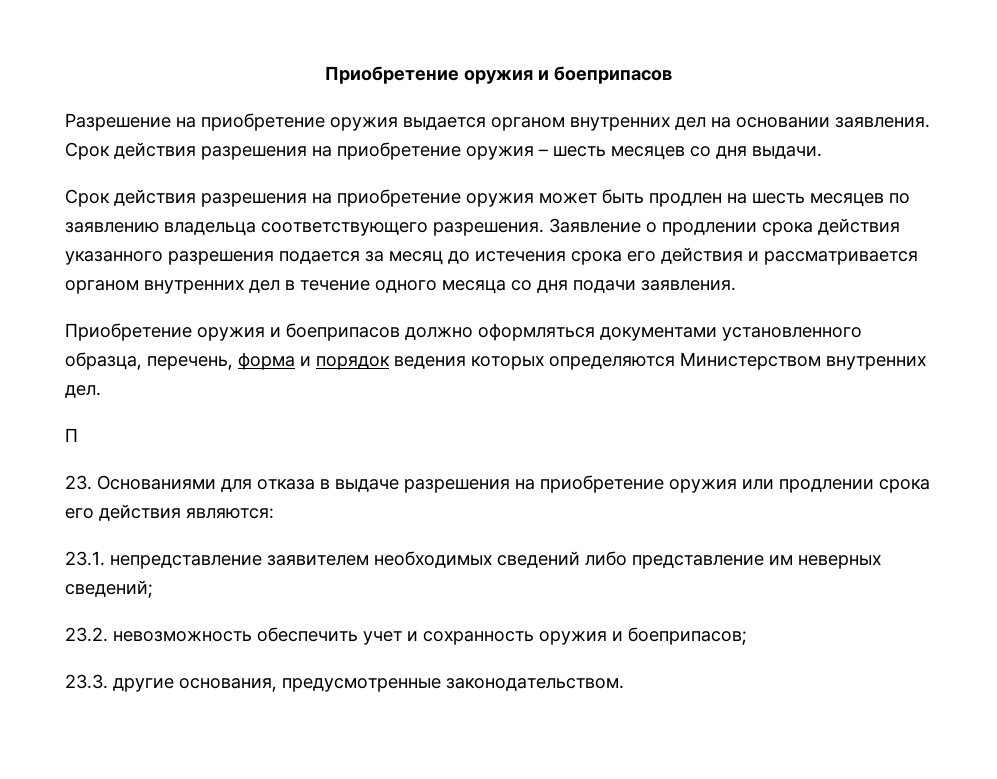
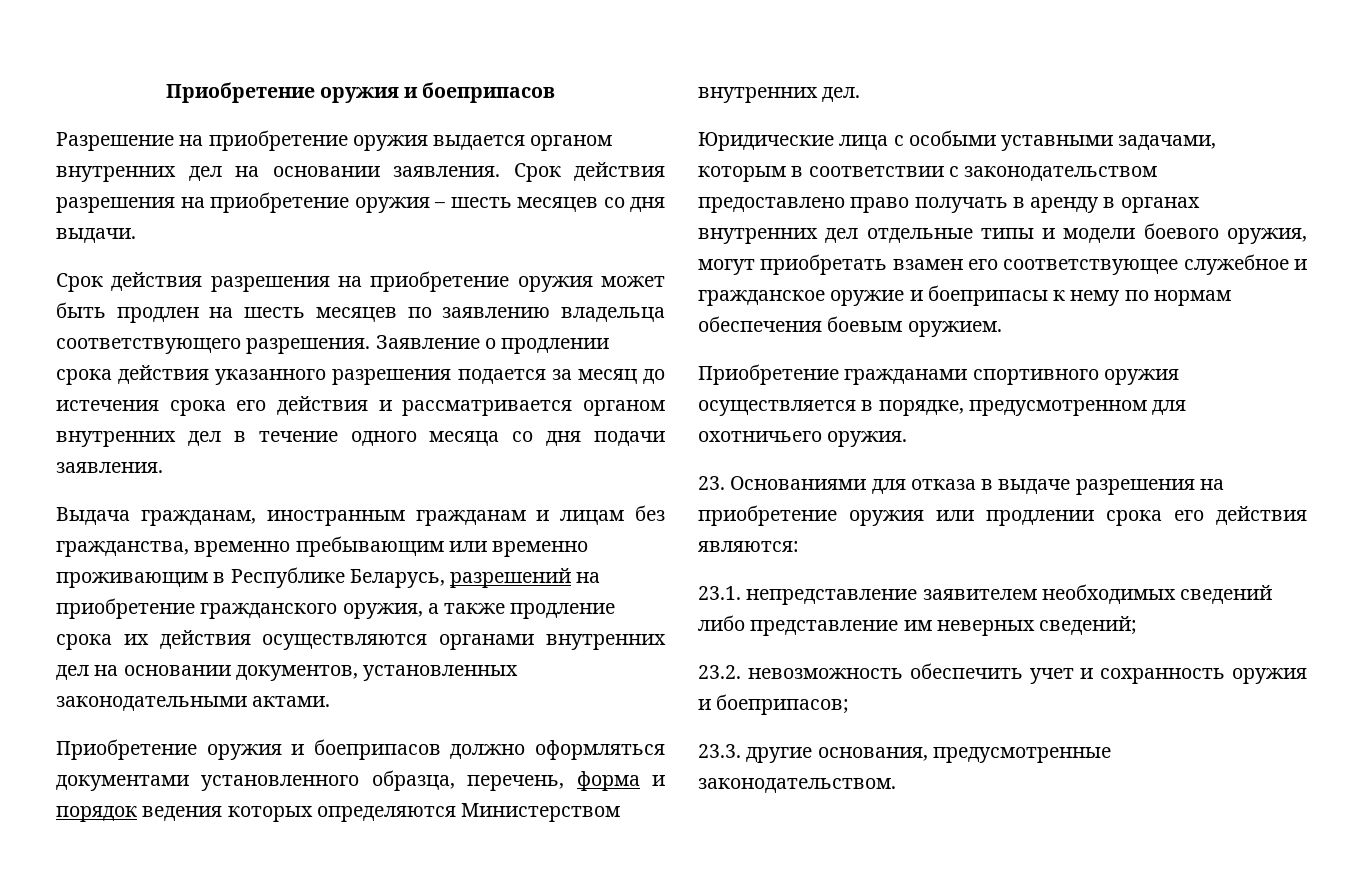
(736, 285) none -> [56,505,665,526] [56,536,589,557] [56,567,601,588] [56,598,616,619] [56,630,666,650] [56,665,519,681] [56,696,331,711] // Выдача гражданам, иностранным гражданам и лицам без гражданства, временно пребывающим или временно проживающим в Республике Беларусь, разрешений на приобретение гражданского оружия, а также продление срока их действия осуществляются органами внутренних дел на основании документов, установленных законодательными актами.
[65,428,78,442] П -> [698,130,1217,151] [698,166,1158,182] [698,197,1200,213] [698,223,1307,244] [698,254,1307,275] [698,285,1231,306] [698,316,1002,337] [698,364,1179,385] [698,400,1187,416] [698,431,908,447] Юридические лица с особыми уставными задачами, которым в соответствии с законодательством предоставлено право получать в аренду в органах внутренних дел отдельные типы и модели боевого оружия, могут приобретать взамен его соответствующее служебное и гражданское оружие и боеприпасы к нему по нормам обеспечения боевым оружием. // Приобретение гражданами спортивного оружия осуществляется в порядке, предусмотренном для охотничьего оружия.

